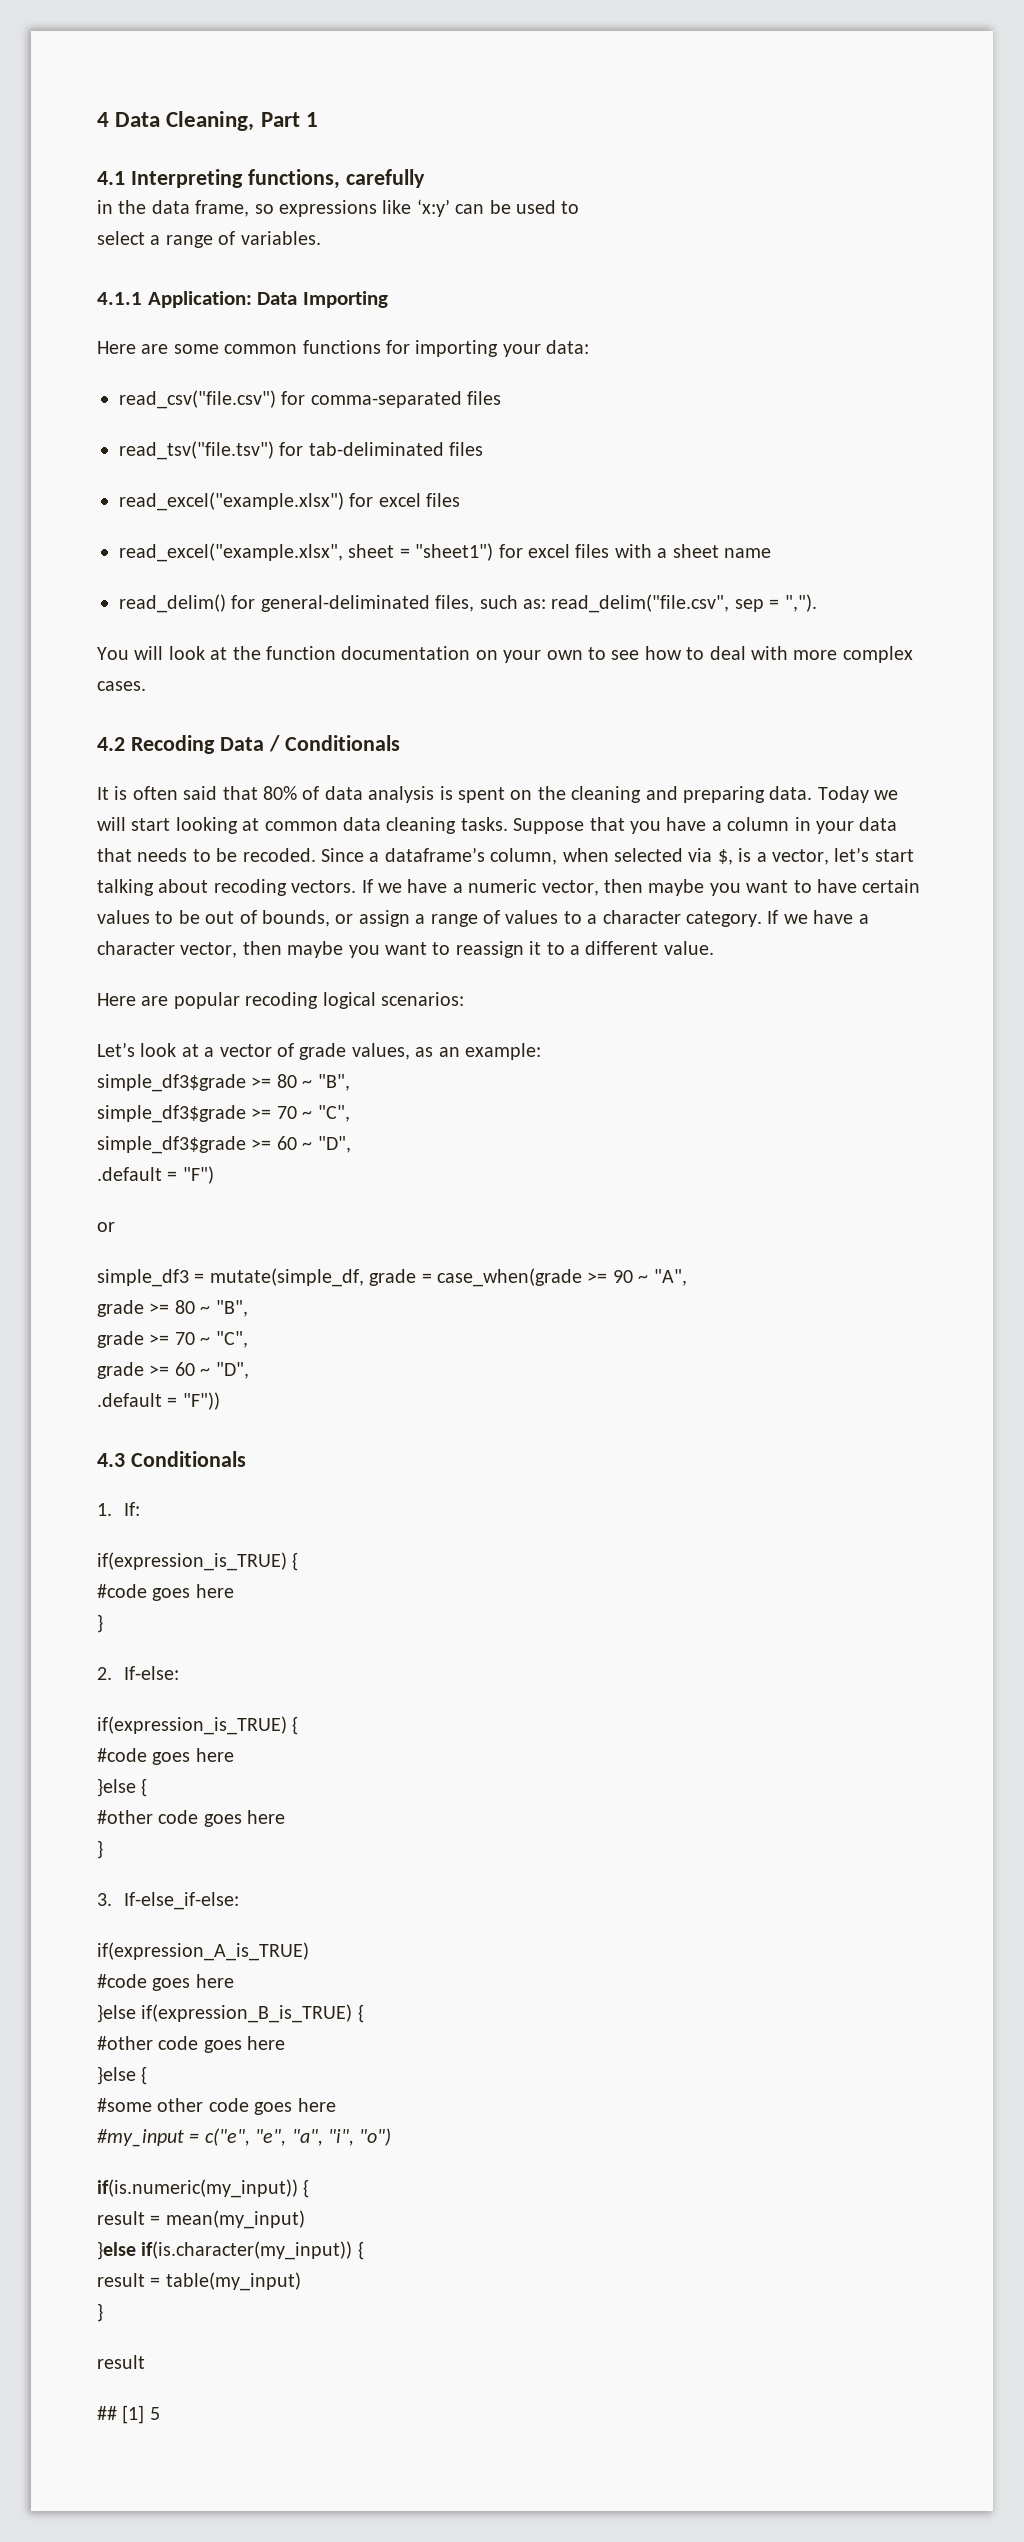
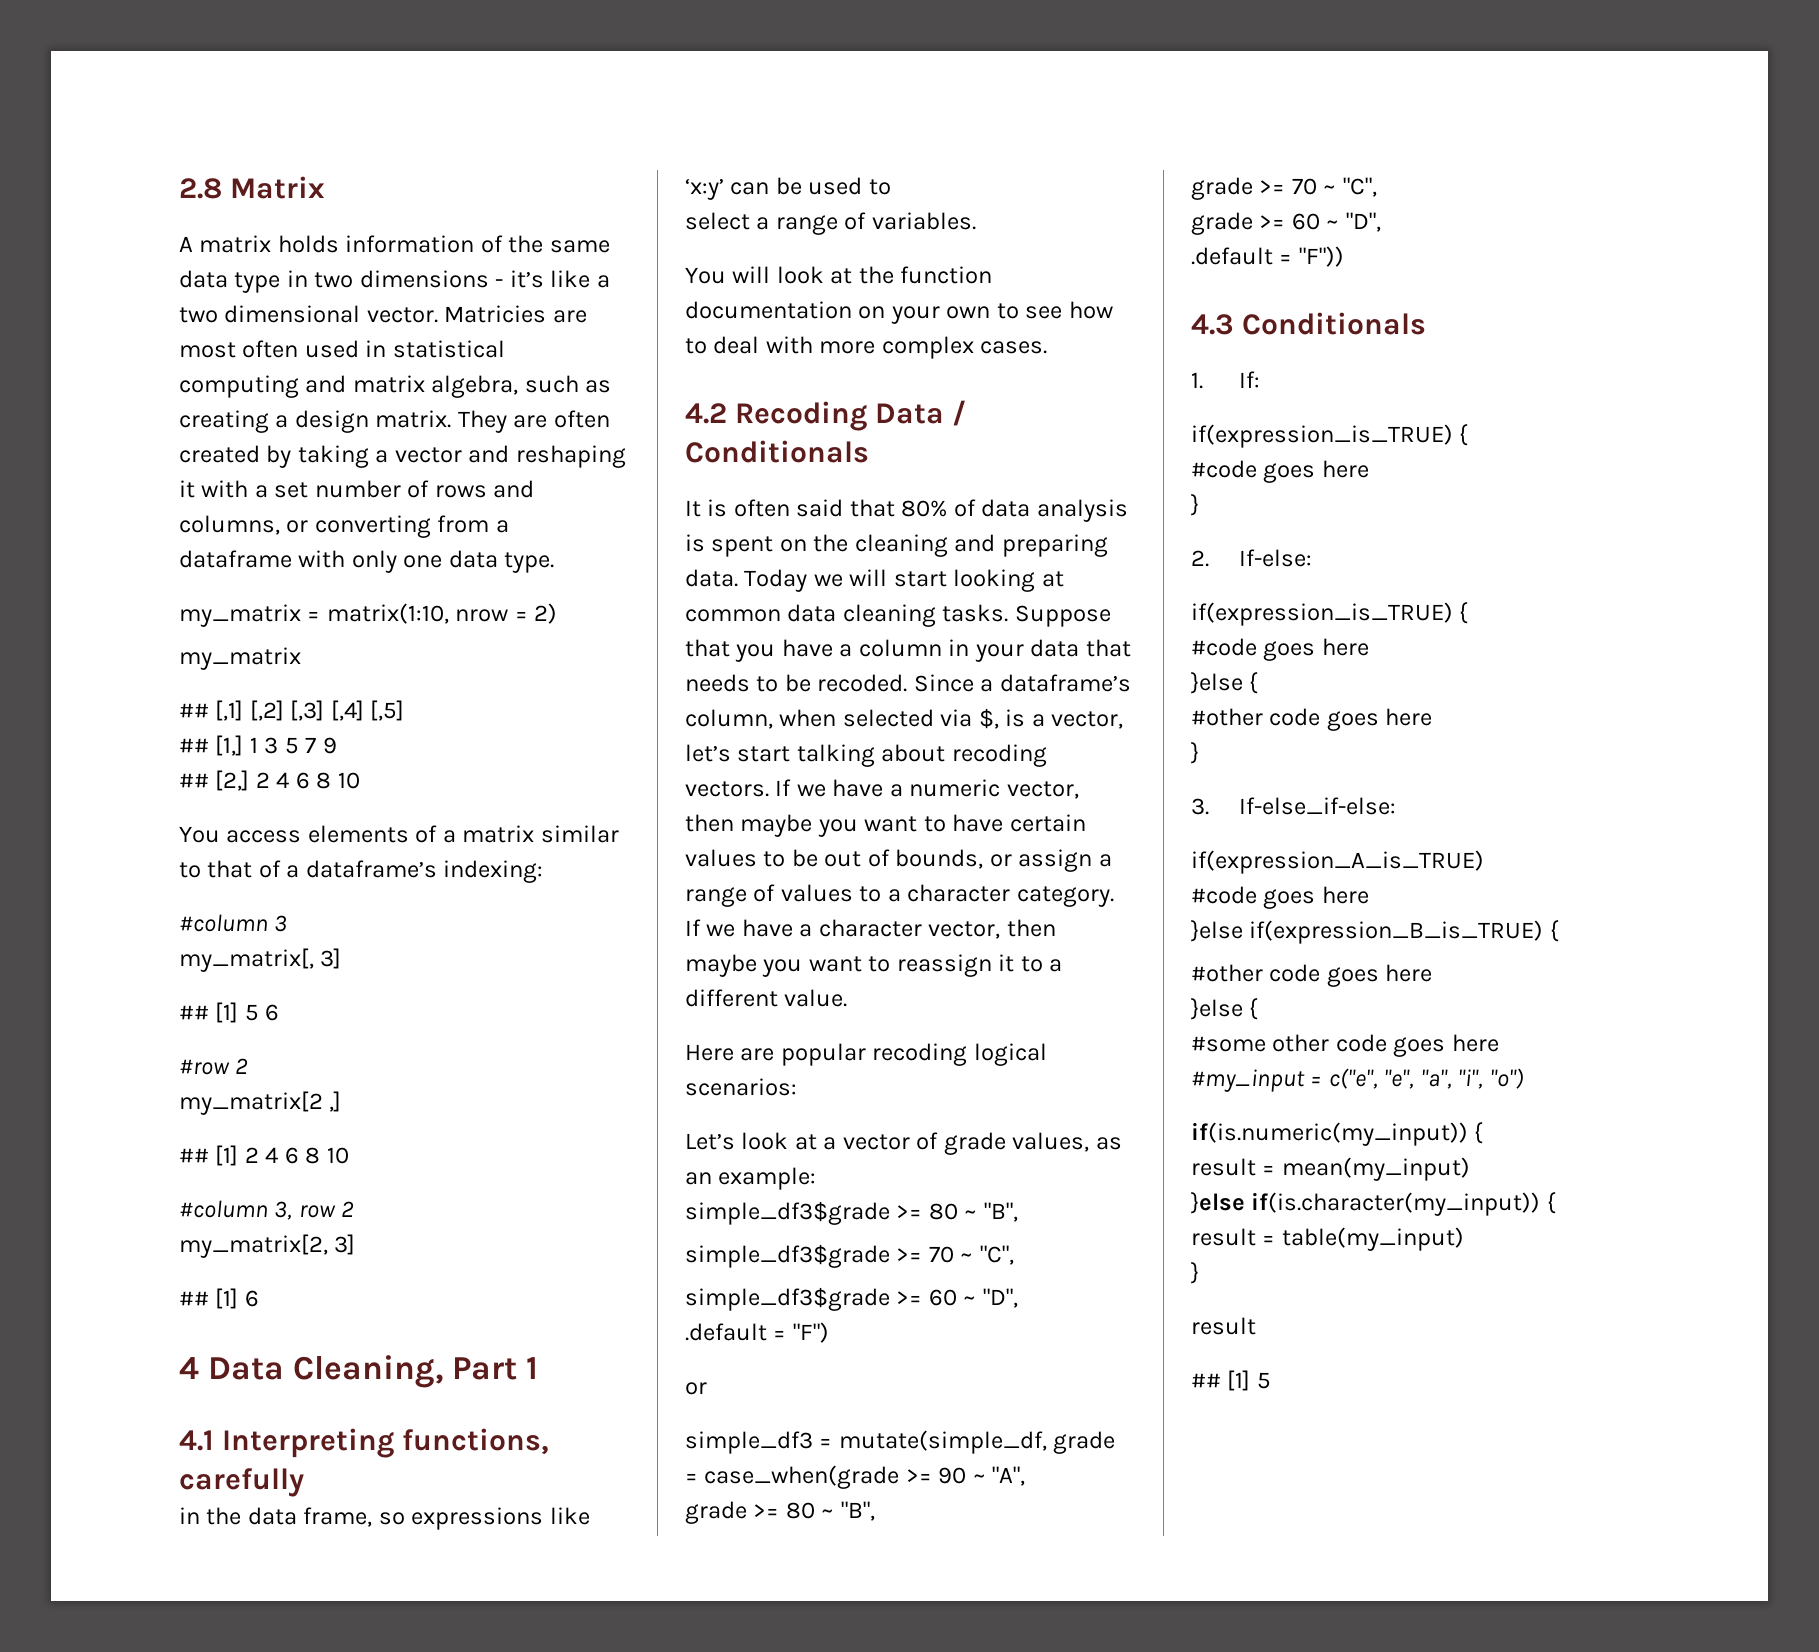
(97, 119) none -> [179,176,326,199] [179,235,610,253] [179,270,610,293] [179,305,587,323] [179,340,505,358] [179,375,612,398] [179,410,610,433] [179,445,626,468] [179,480,535,498] [179,515,509,538] [179,550,555,573] [179,603,558,627] [179,647,301,670] [179,700,405,721] [179,735,337,756] [179,770,360,791] [179,825,619,843] [179,860,544,883] [179,914,288,932] [179,948,342,972] [179,1002,280,1023] [179,1058,249,1075] [179,1091,342,1115] [179,1145,349,1166] [179,1200,355,1220] [179,1234,356,1258] [179,1288,259,1309] 2.8 Matrix // A matrix holds information of the same data type in two dimensions - it’s like a two dimensional vector. Matricies are most often used in statistical computing and matrix algebra, such as creating a design matrix. They are often created by taking a vector and reshaping it with a set number of rows and columns, or converting from a dataframe with only one data type. // my_matrix = matrix(1:10, nrow = 2) // my_matrix // ## [,1] [,2] [,3] [,4] [,5] // ## [1,] 1 3 5 7 9 // ## [2,] 2 4 6 8 10 // You access elements of a matrix similar to that of a dataframe’s indexing: // #column 3 // my_matrix[, 3] // ## [1] 5 6 // #row 2 // my_matrix[2 ,] // ## [1] 2 4 6 8 10 // #column 3, row 2 // my_matrix[2, 3] // ## [1] 6 //
[97,291,389,308] [97,340,590,357] [119,390,502,409] [119,441,484,460] [119,492,461,511] [119,543,771,562] [119,594,817,613] // 4.1.1 Application: Data Importing // Here are some common functions for importing your data: // read_csv("file.csv") for comma-separated files // read_tsv("file.tsv") for tab-deliminated files // read_excel("example.xlsx") for excel files // read_excel("example.xlsx", sheet = "sheet1") for excel files with a sheet name // read_delim() for general-deliminated files, such as: read_delim("file.csv", sep = ","). -> (976, 221) none

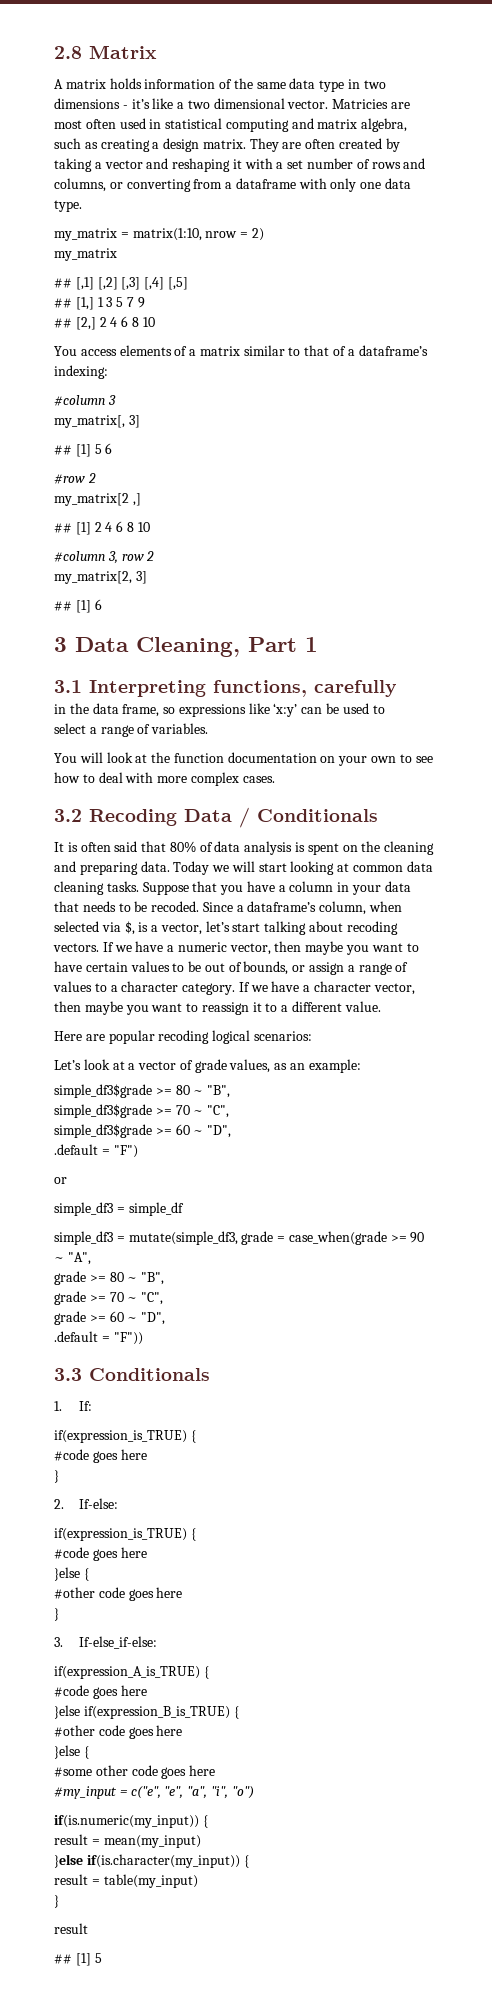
[179,1357,199,1379] 4 -> [54,637,67,652] 3
[179,1430,214,1451] 4.1 -> [54,680,82,693] 3.1
[685,403,727,424] 4.2 -> [54,809,82,822] 3.2
[838,1430,1047,1454] mutate(simple_df, -> [128,1202,184,1216] [54,1231,238,1245] simple_df // simple_df3 = mutate(simple_df3,
[1191,314,1234,335] 4.3 -> [54,1368,82,1381] 3.3
(1484, 862) none -> [203,1666,209,1679] {

